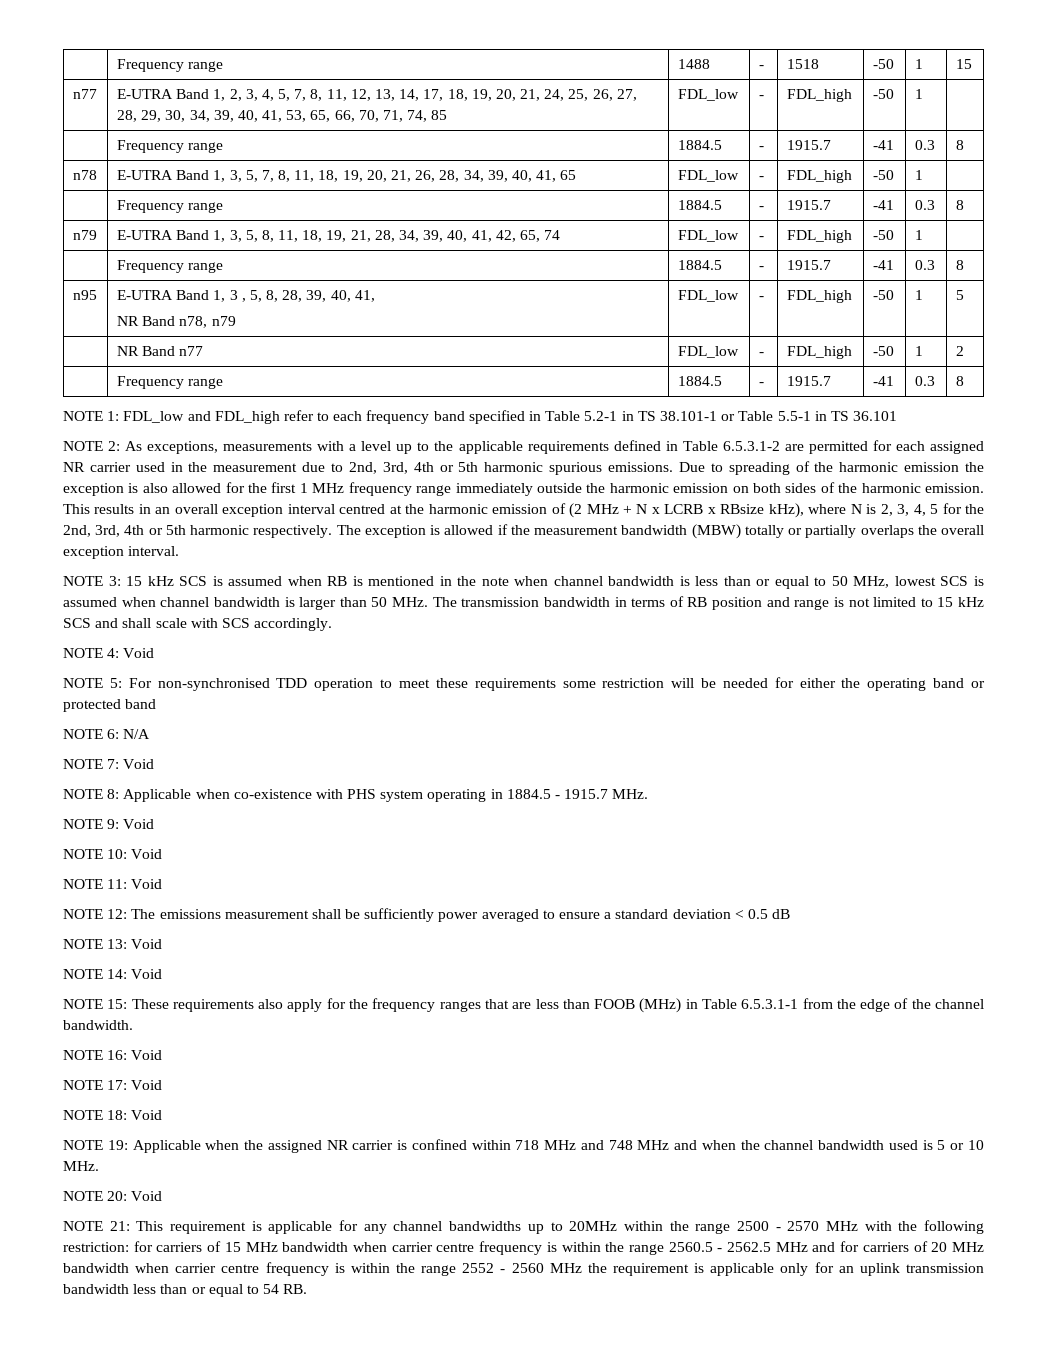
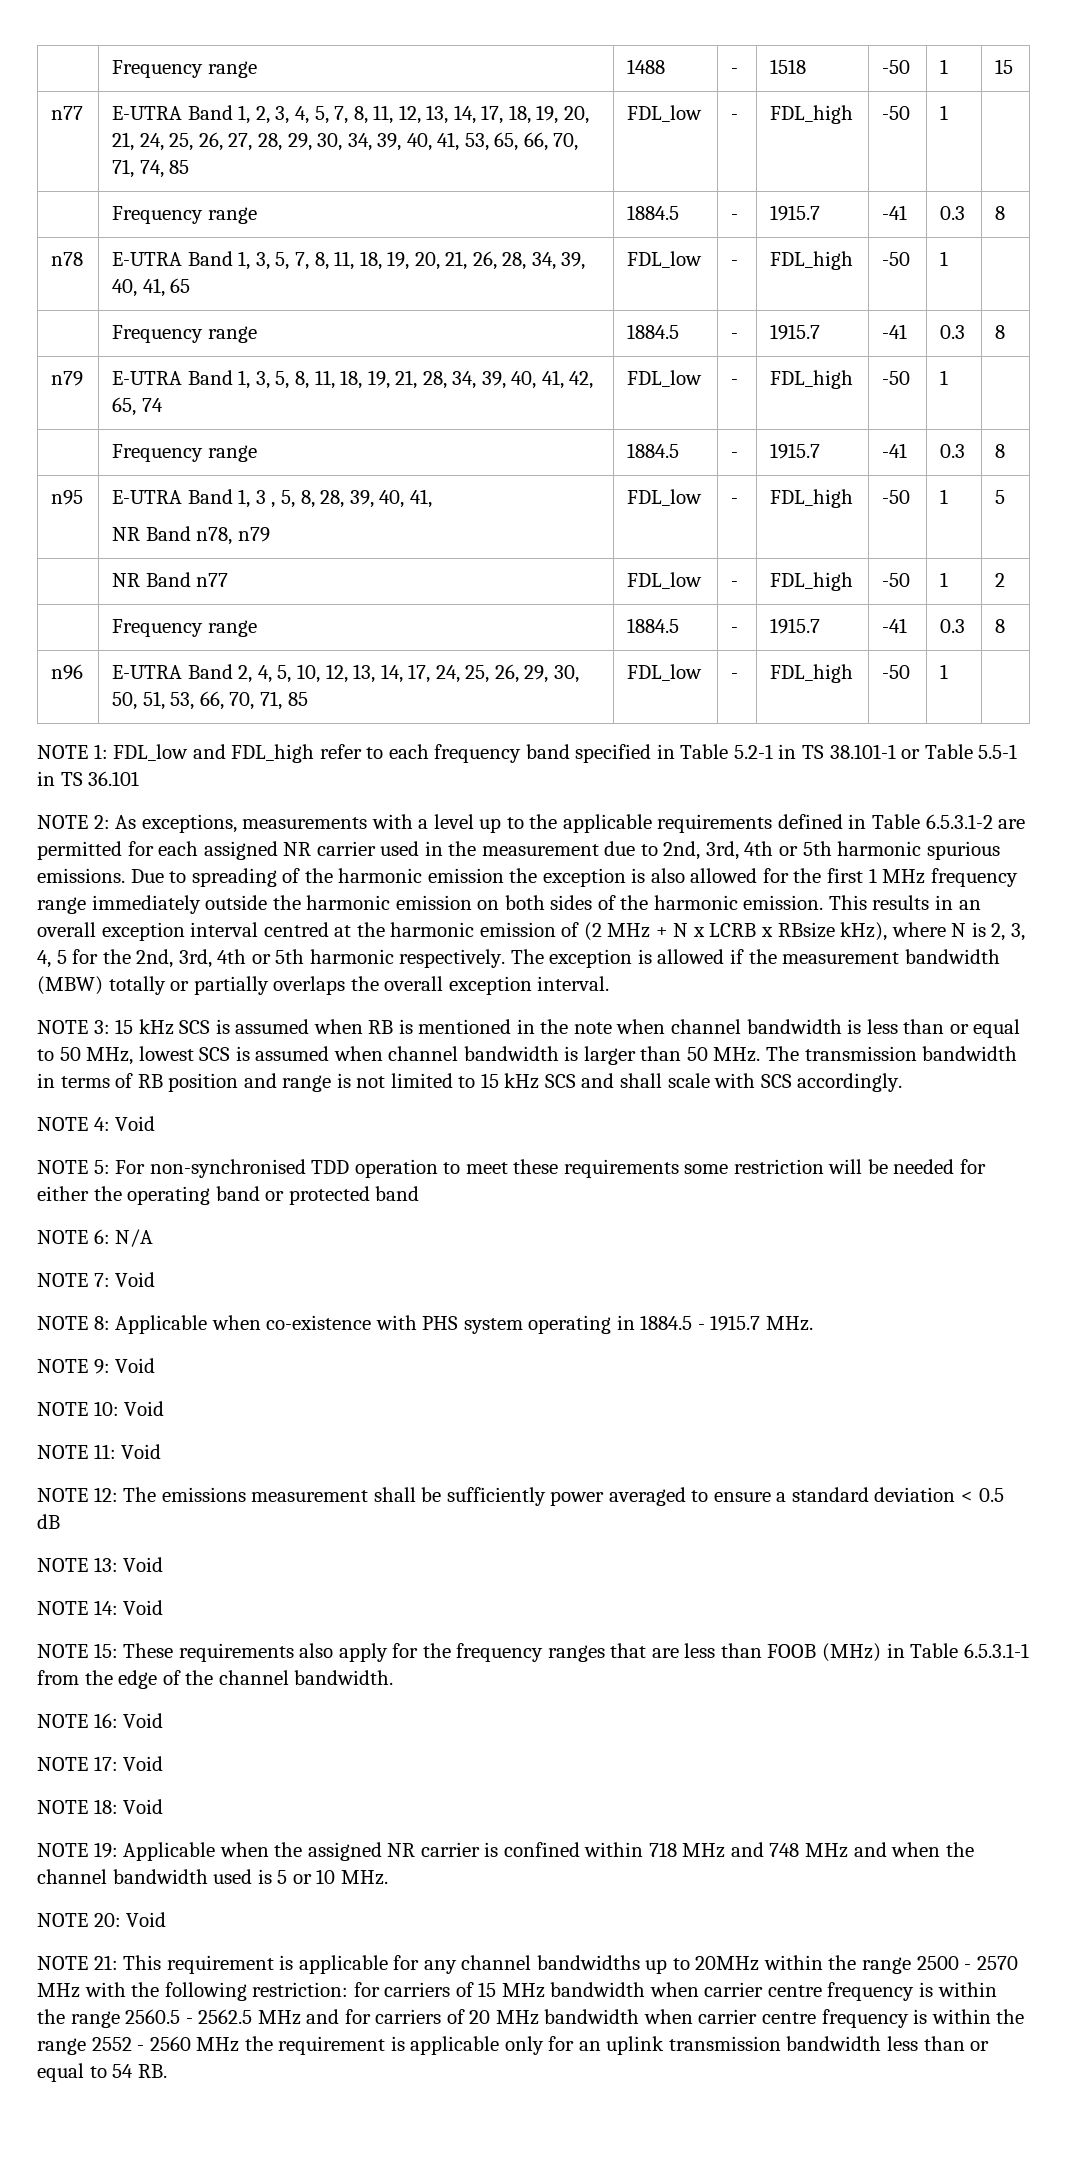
(964, 381) none -> [51,664,84,680] [112,664,579,683] [112,691,308,710] [627,664,703,681] [731,673,739,679] [770,664,854,683] [882,665,911,679] [940,664,949,679] // n96 | E-UTRA Band 2, 4, 5, 10, 12, 13, 14, 17, 24, 25, 26, 29, 30, 50, 51, 53, 66, 70, 71, 85 | FDL_low | - | FDL_high | -50 | 1 |

